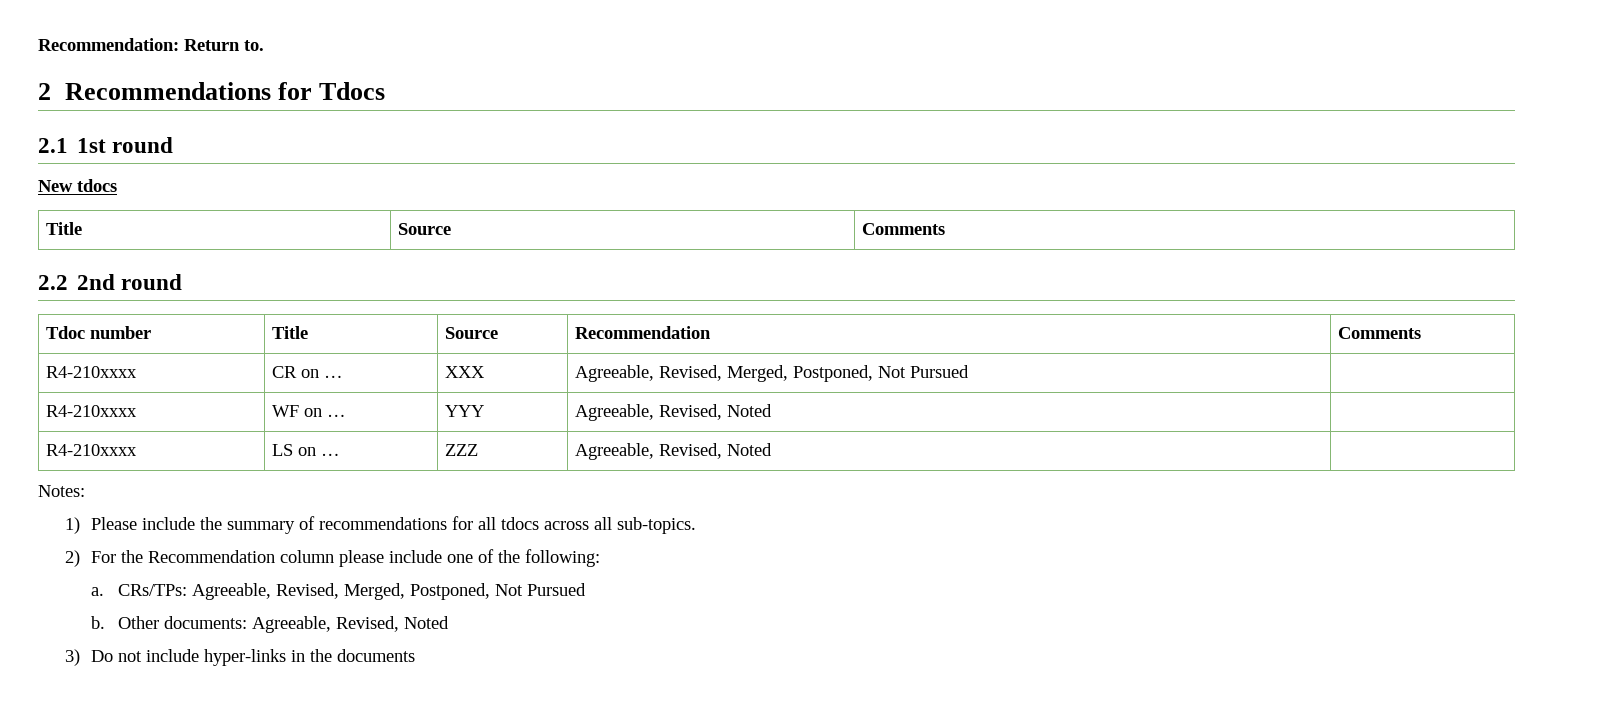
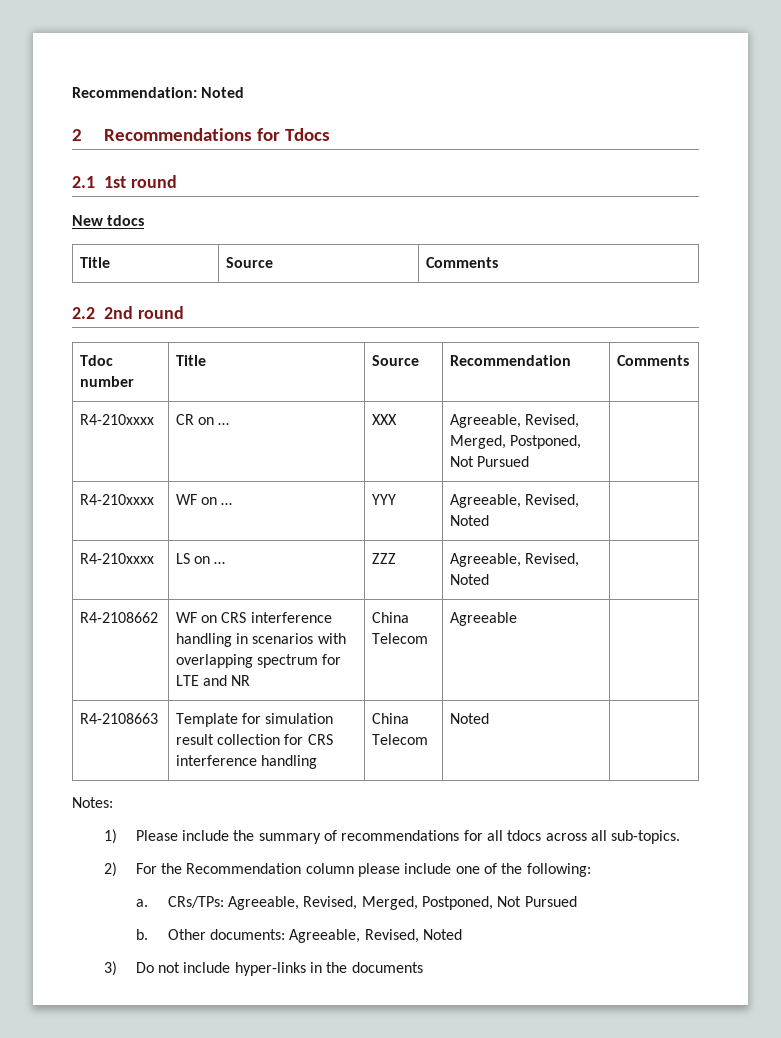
[184,39,264,51] Return to. -> [201,87,245,98] Noted
(773, 449) none -> [79,612,158,623] [175,612,332,623] [175,633,346,647] [175,654,342,668] [175,675,251,686] [371,612,409,623] [371,633,428,644] [449,612,517,626] [79,713,158,724] [175,713,334,727] [175,734,333,745] [175,755,317,769] [371,713,409,724] [371,734,428,745] [449,713,489,724] // R4-2108662 | WF on CRS interference handling in scenarios with overlapping spectrum for LTE and NR | China Telecom | Agreeable | // R4-2108663 | Template for simulation result collection for CRS interference handling | China Telecom | Noted |

